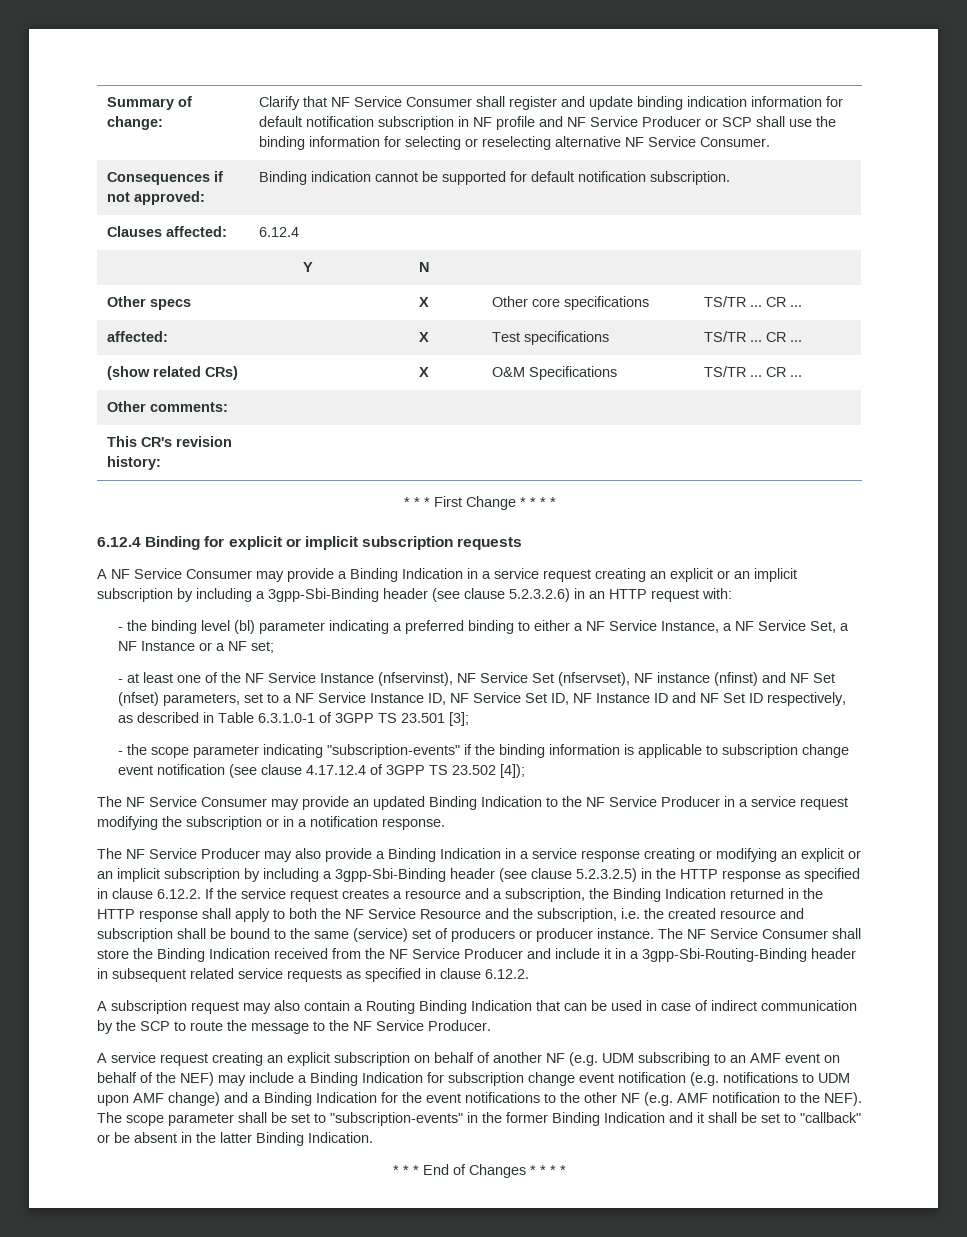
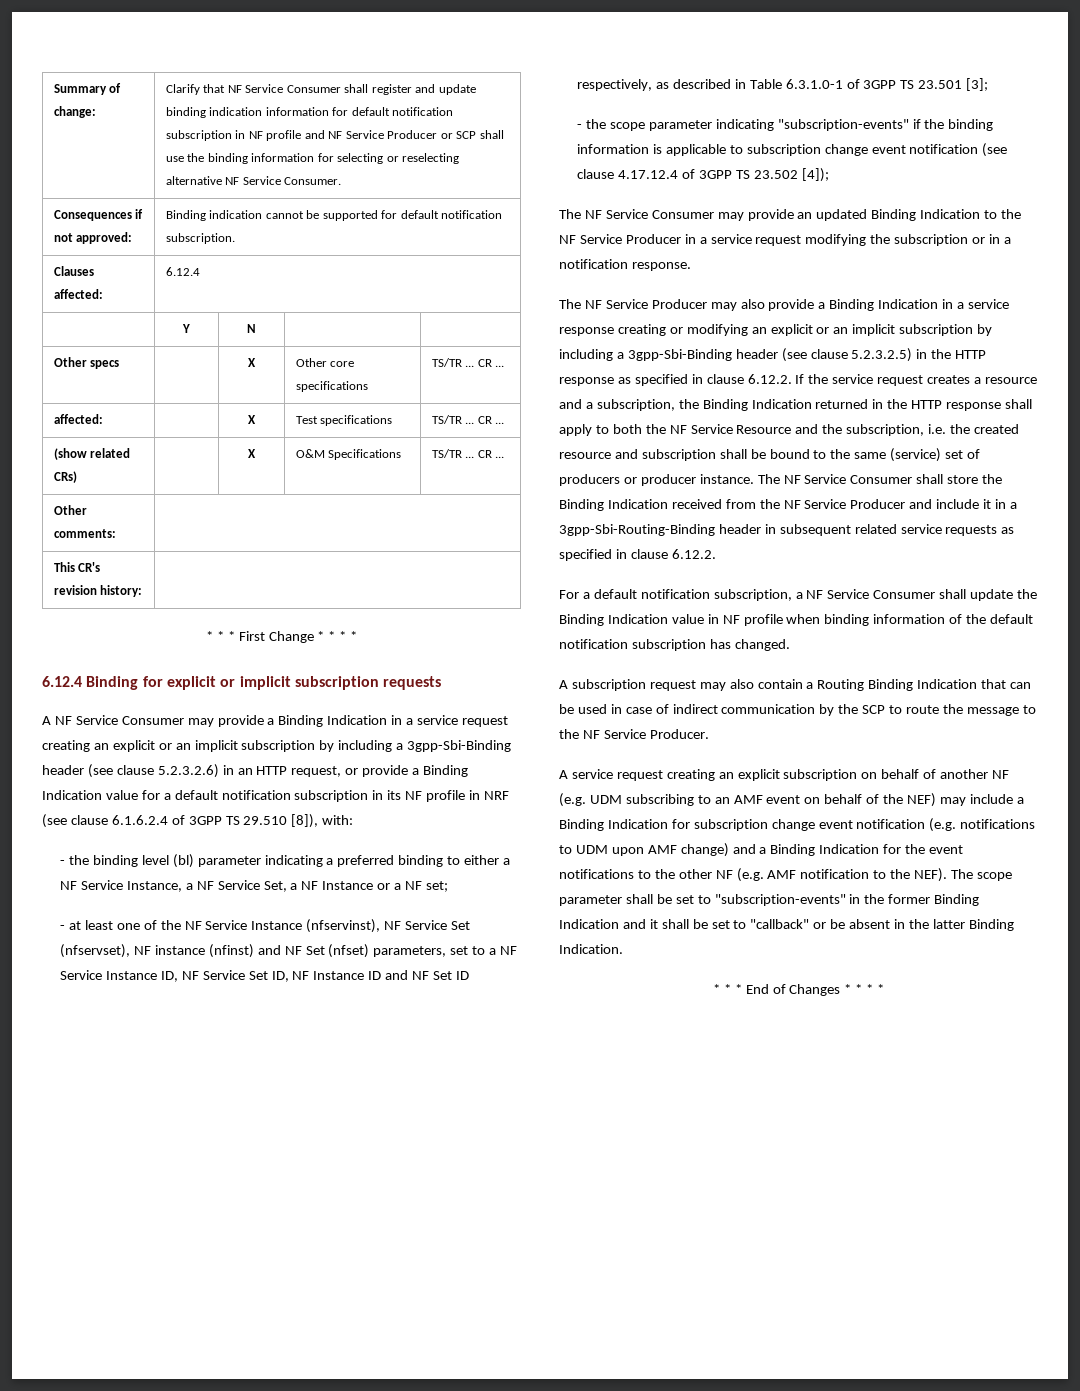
[651,589,699,602] request -> [291,765,469,777] [42,790,509,802] [42,814,319,828] request, or provide a Binding Indication value for a default notification subscription in its NF profile in NRF (see clause 6.1.6.2.4 of 3GPP TS 29.510 [8]),
(529, 974) none -> [559,589,1038,601] [559,614,1034,626] [559,639,790,651] // For a default notification subscription, a NF Service Consumer shall update the Binding Indication value in NF profile when binding information of the default notification subscription has changed.

